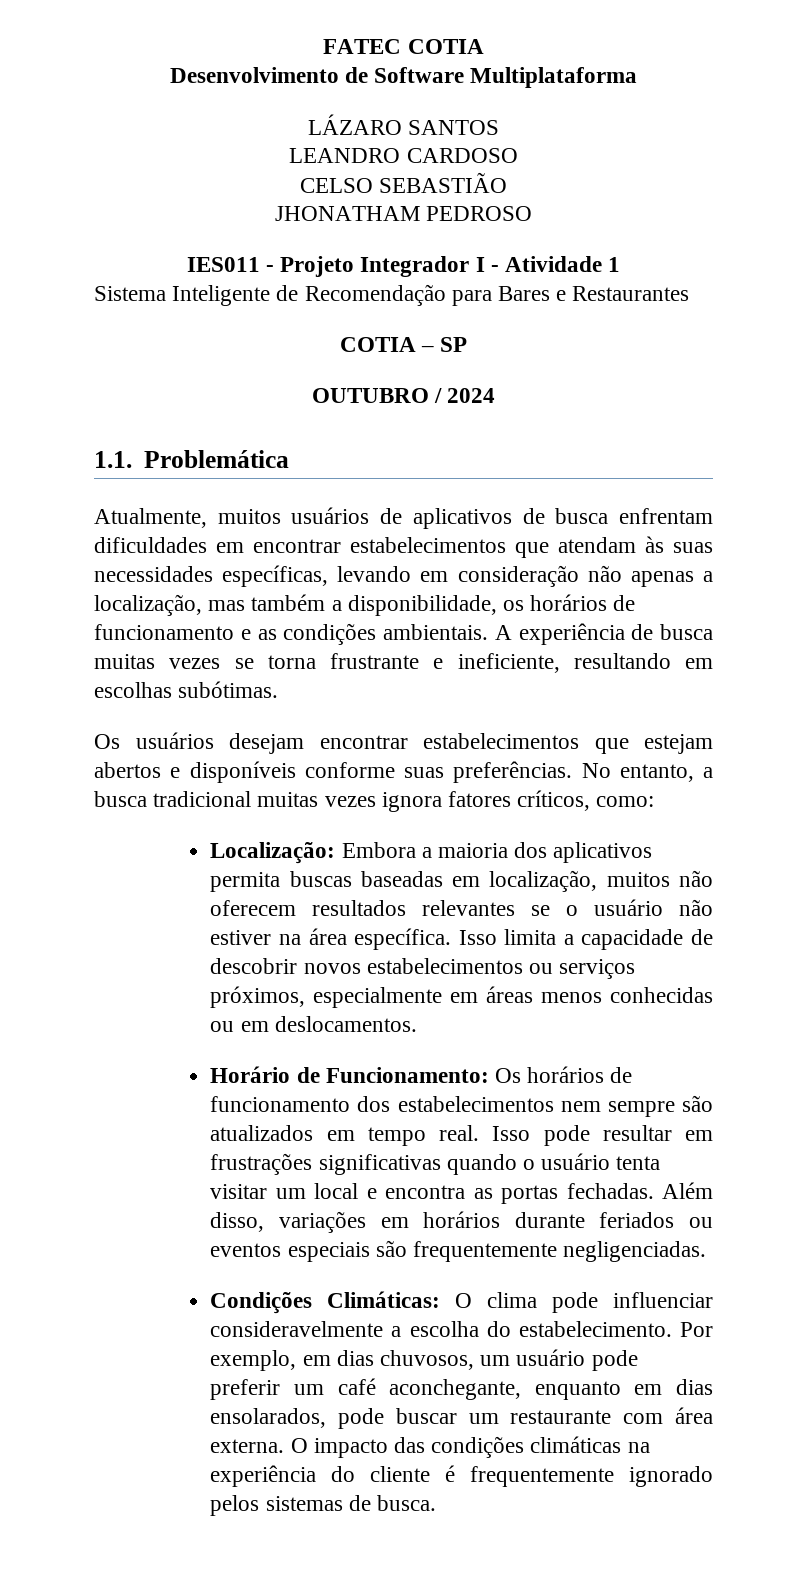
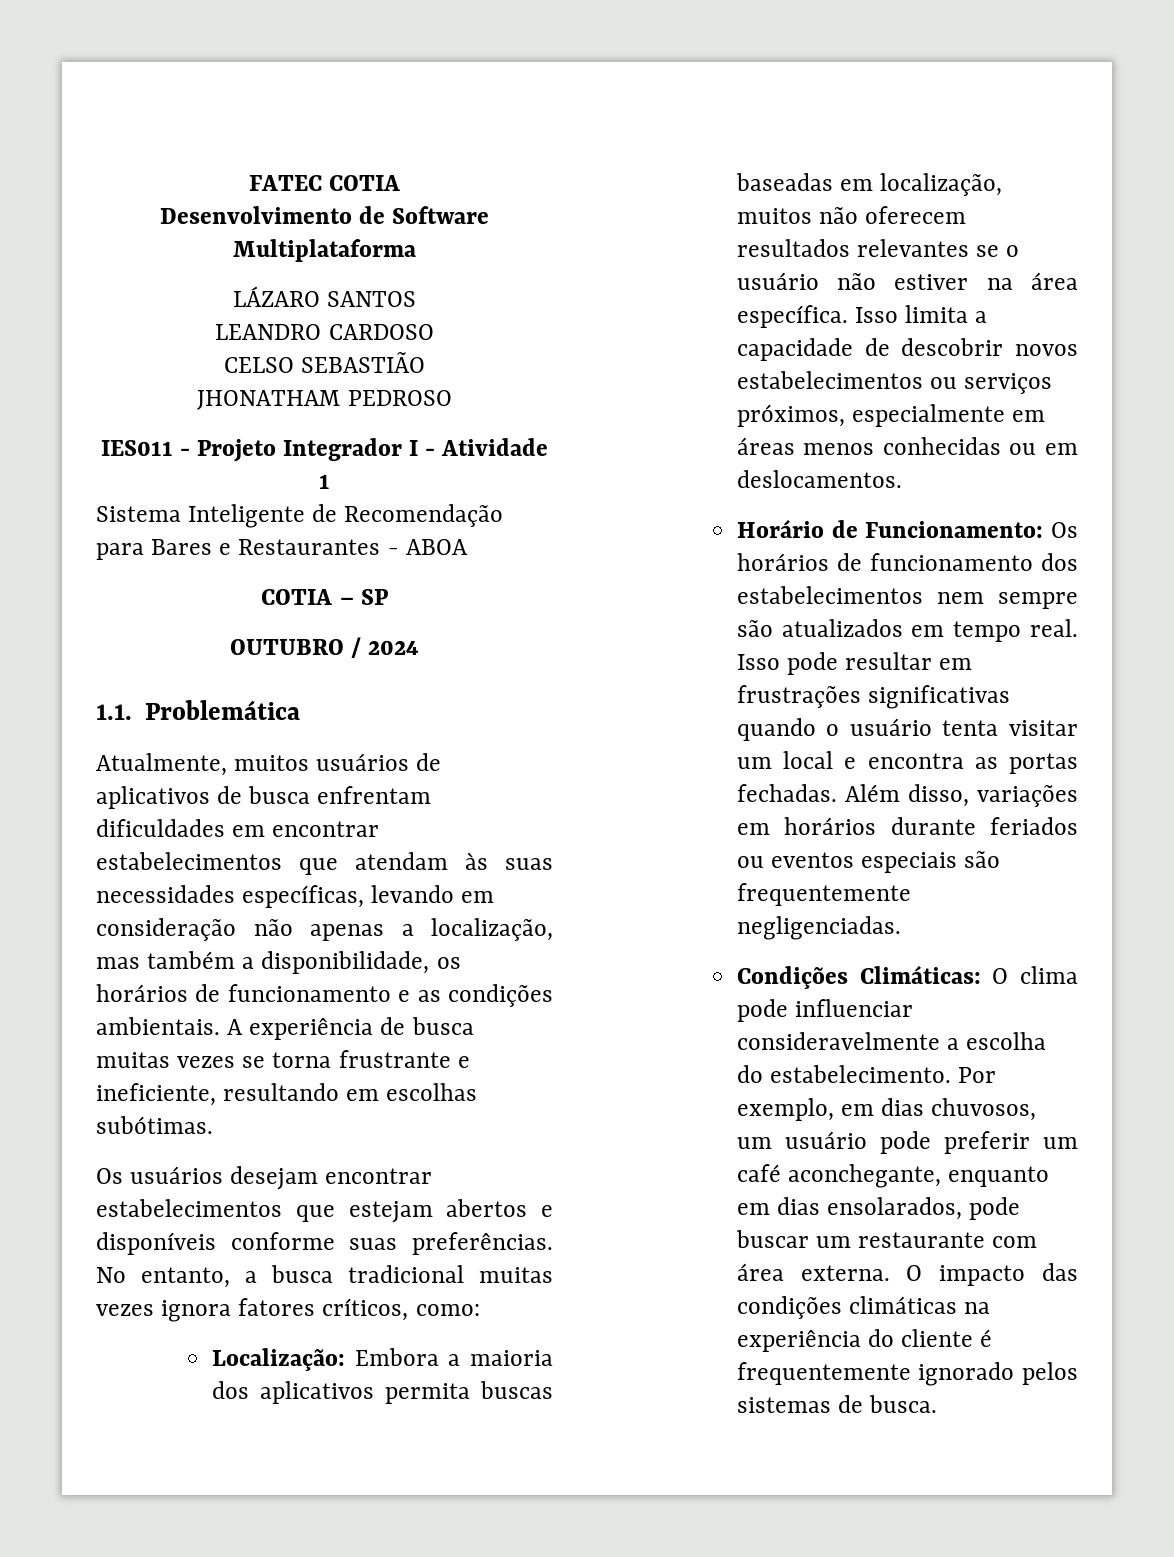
(690, 293) none -> [387,539,468,555] - ABOA

